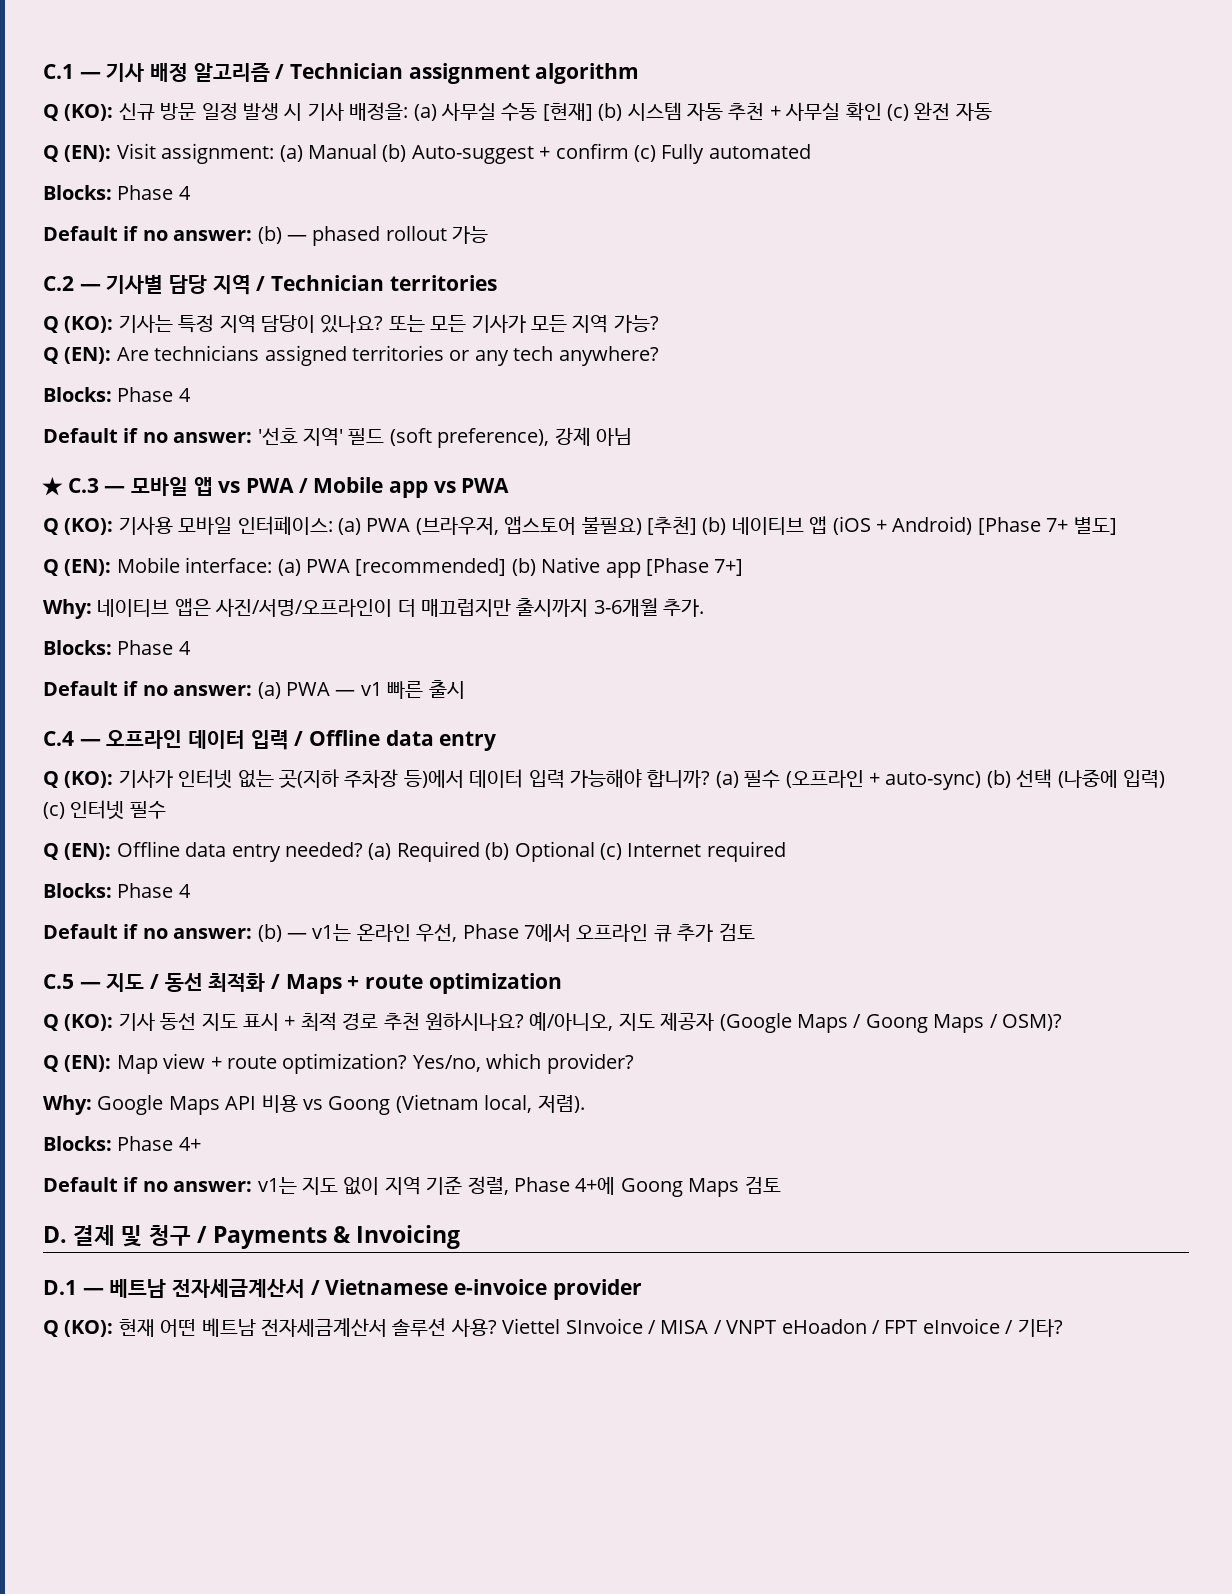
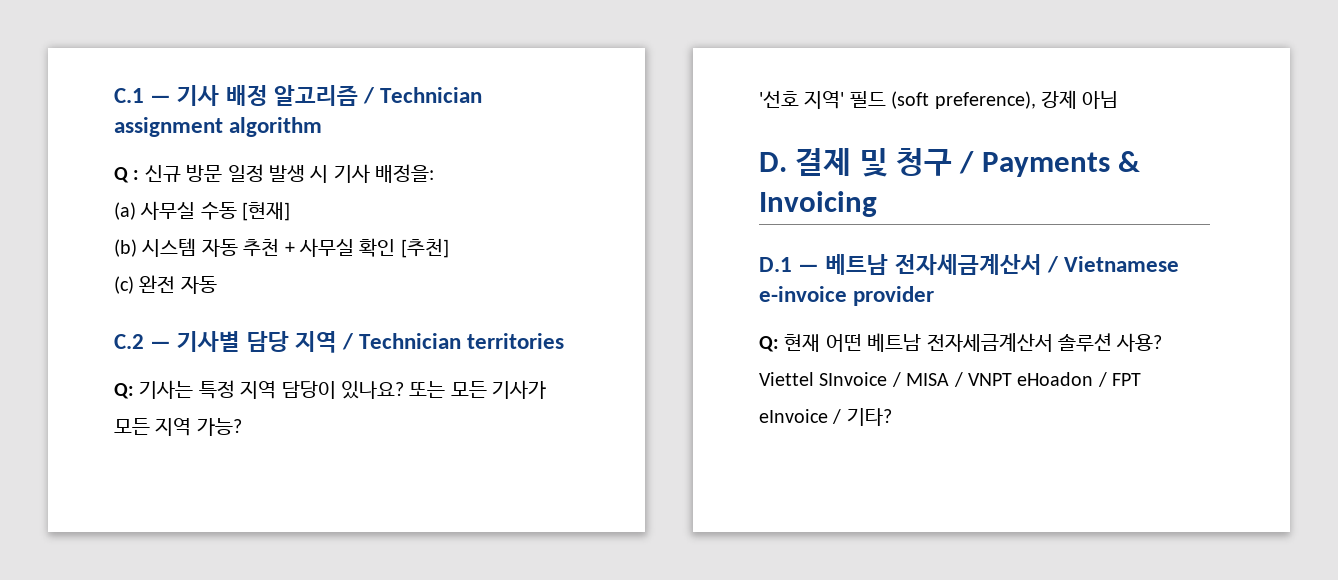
[64,104,114,121] (KO): -> [133,170,140,180] :
(409, 111) none -> (435, 173) //
(593, 112) none -> (291, 211) //
(882, 111) none -> [400,238,449,258] [추천] //
[43,143,811,164] [43,185,191,200] [43,226,489,246] // Q (EN): Visit assignment: (a) Manual (b) Auto-suggest + confirm (c) Fully automated // Blocks: Phase 4 // Default if no answer: (b) — phased rollout 가능 -> (217, 285) none
[43,316,114,333] Q (KO): -> [114,383,134,399] Q:
[43,345,659,366] [43,387,191,402] [43,428,253,443] Q (EN): Are technicians assigned territories or any tech anywhere? // Blocks: Phase 4 // Default if no answer: -> (242, 427) none
[42,476,510,498] [43,516,1117,535] [43,557,744,578] [43,598,705,619] [43,640,191,655] [43,680,465,699] [43,730,497,751] [43,769,1165,790] [43,800,166,820] [43,841,786,862] [43,883,191,898] [43,923,755,942] [43,973,562,994] [43,1012,1062,1033] [43,1053,634,1074] [43,1094,585,1115] [43,1136,201,1151] [43,1176,781,1197] // ★ C.3 — 모바일 앱 vs PWA / Mobile app vs PWA // Q (KO): 기사용 모바일 인터페이스: (a) PWA (브라우저, 앱스토어 불필요) [추천] (b) 네이티브 앱 (iOS + Android) [Phase 7+ 별도] // Q (EN): Mobile interface: (a) PWA [recommended] (b) Native app [Phase 7+] // Why: 네이티브 앱은 사진/서명/오프라인이 더 매끄럽지만 출시까지 3-6개월 추가. // Blocks: Phase 4 // Default if no answer: (a) PWA — v1 빠른 출시 // C.4 — 오프라인 데이터 입력 / Offline data entry // Q (KO): 기사가 인터넷 없는 곳(지하 주차장 등)에서 데이터 입력 가능해야 합니까? (a) 필수 (오프라인 + auto-sync) (b) 선택 (나중에 입력) (c) 인터넷 필수 // Q (EN): Offline data entry needed? (a) Required (b) Optional (c) Internet required // Blocks: Phase 4 // Default if no answer: (b) — v1는 온라인 우선, Phase 7에서 오프라인 큐 추가 검토 // C.5 — 지도 / 동선 최적화 / Maps + route optimization // Q (KO): 기사 동선 지도 표시 + 최적 경로 추천 원하시나요? 예/아니오, 지도 제공자 (Google Maps / Goong Maps / OSM)? // Q (EN): Map view + route optimization? Yes/no, which provider? // Why: Google Maps API 비용 vs Goong (Vietnam local, 저렴). // Blocks: Phase 4+ // Default if no answer: v1는 지도 없이 지역 기준 정렬, Phase 4+에 Goong Maps 검토 -> (1119, 100) none
[43,1320,114,1337] Q (KO): -> [759,336,779,352] Q:

